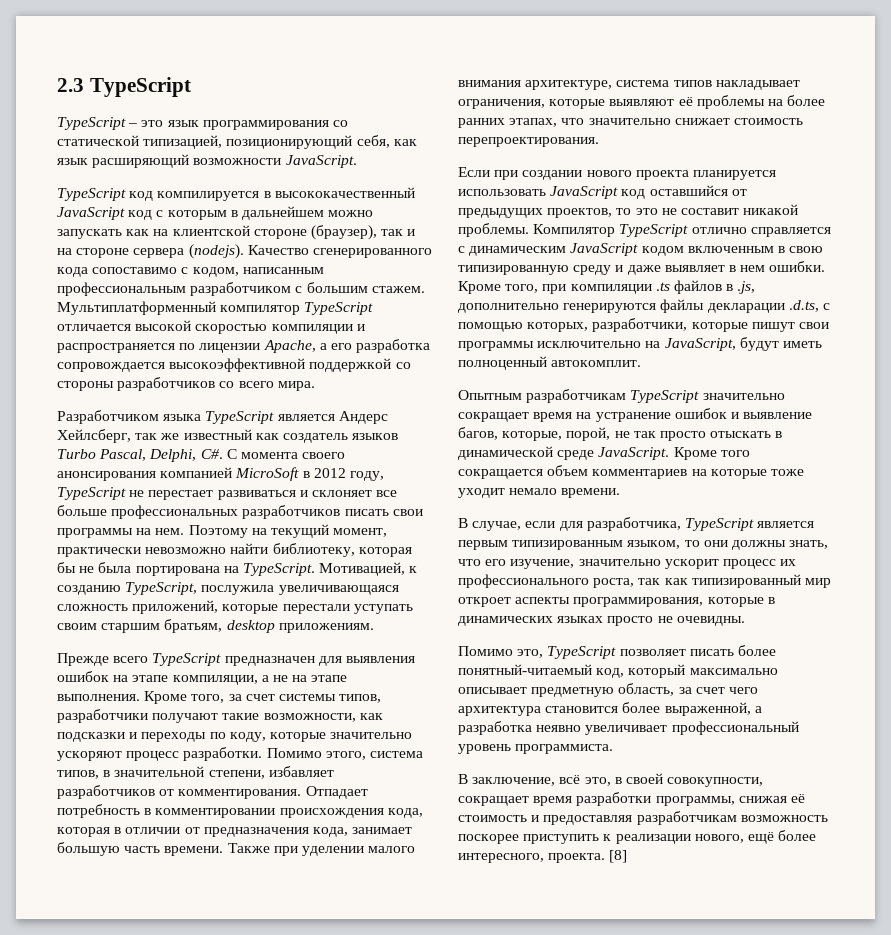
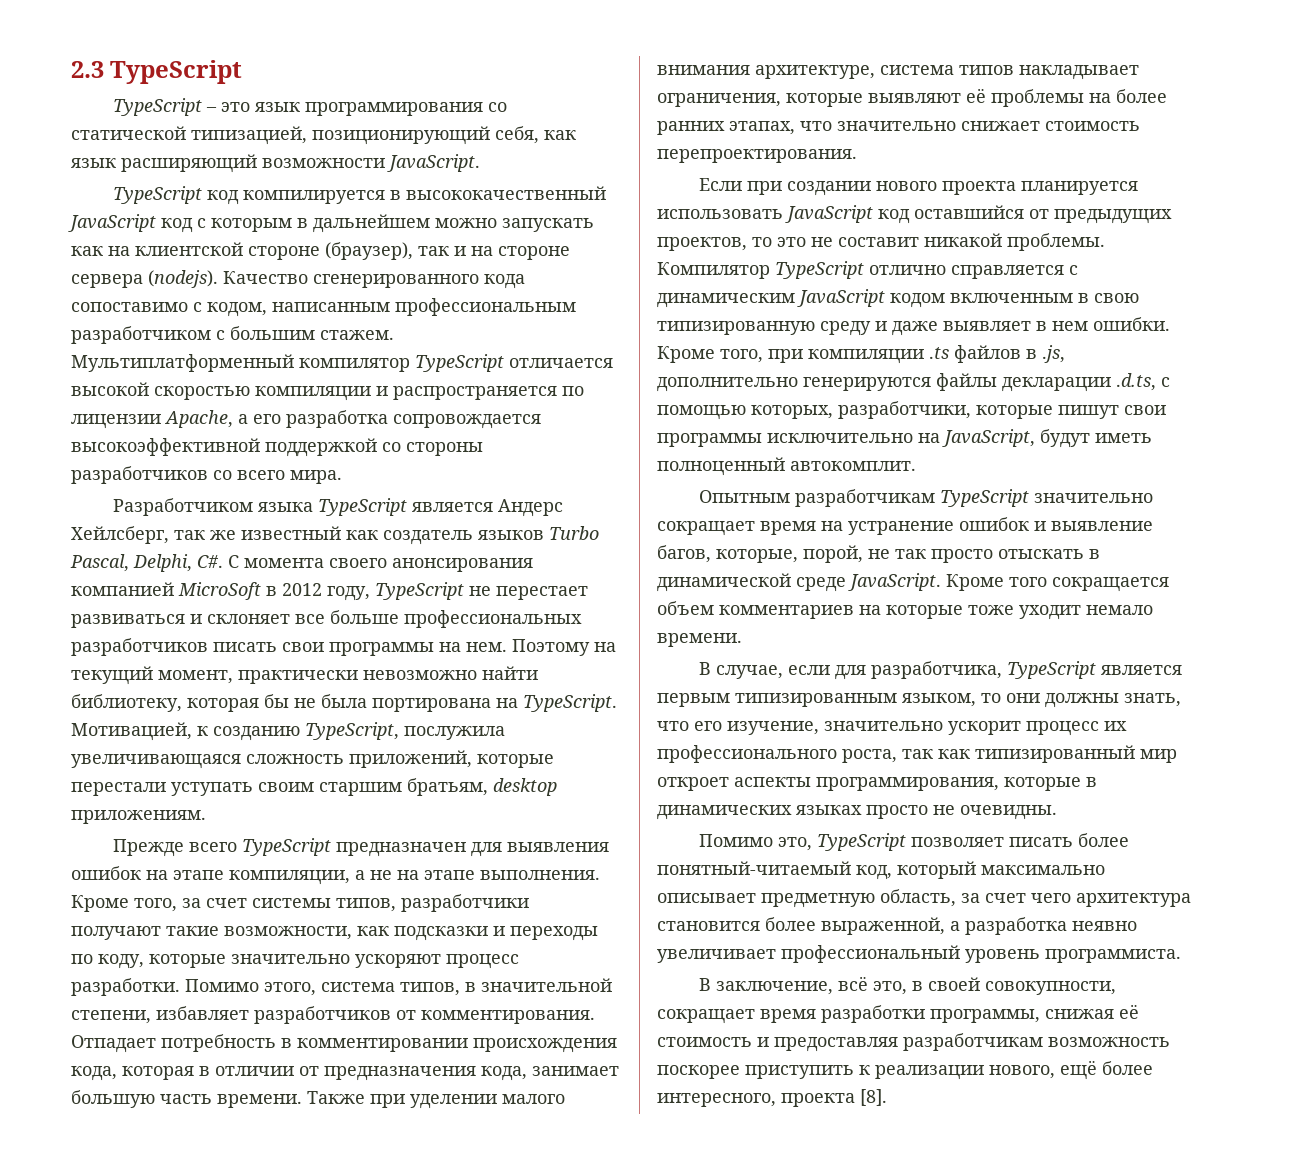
[548,850,628,863] проекта. [8] -> [781,1089,887,1107] проекта [8].

